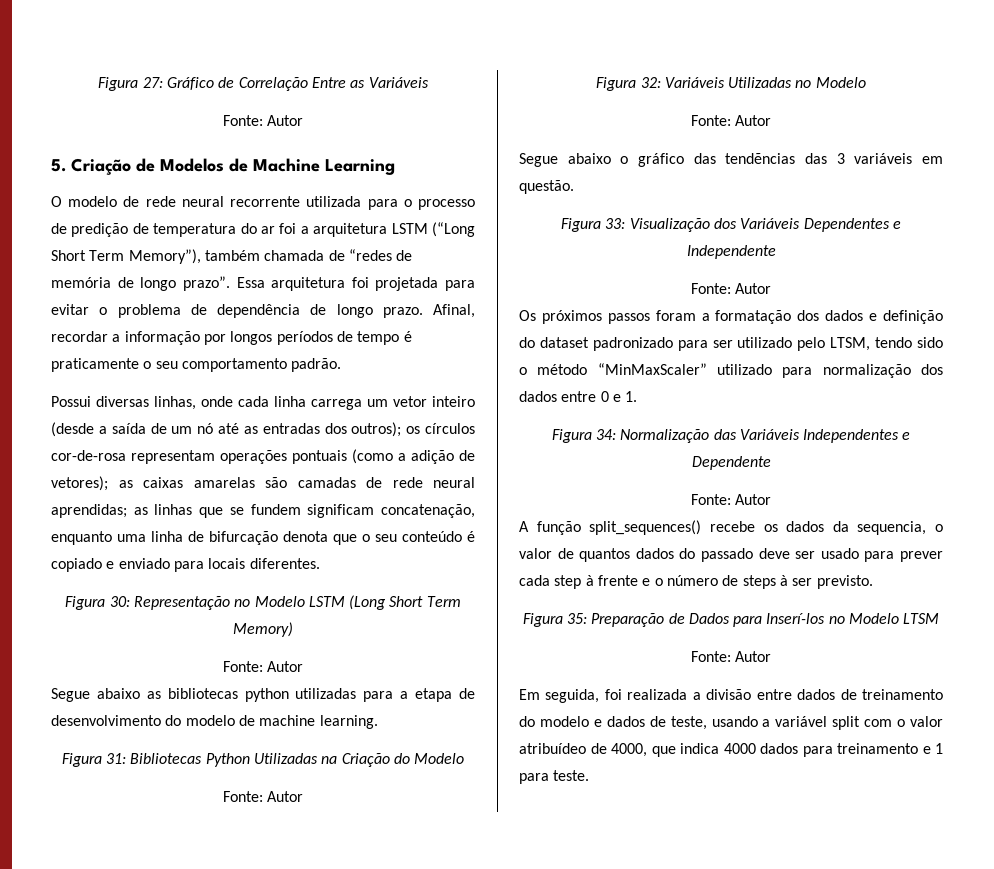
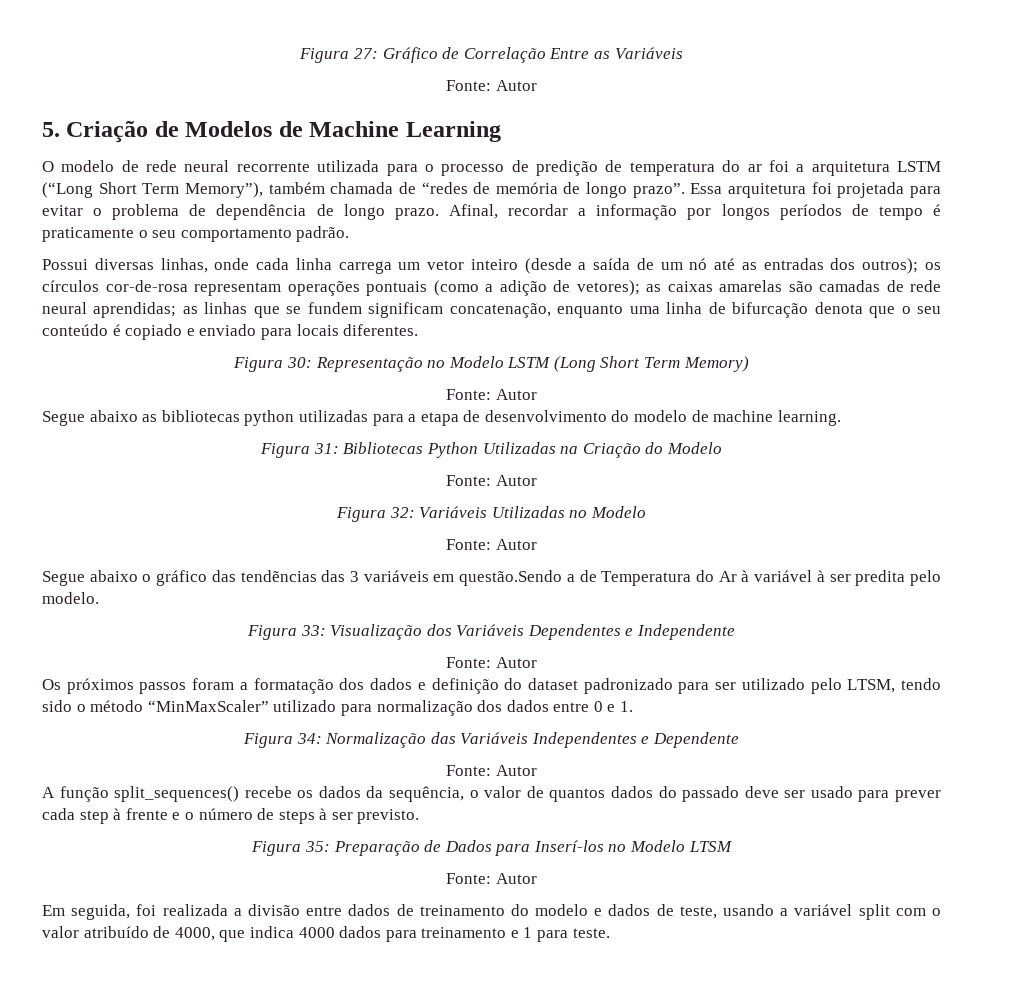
[519,180,574,194] questão. -> [459,570,941,586] [42,592,99,604] questão.Sendo a de Temperatura do Ar à variável à ser predita pelo modelo.
[857,521,927,535] sequencia, -> [389,786,465,802] sequência,
[519,743,586,754] atribuídeo -> [83,926,149,938] atribuído

